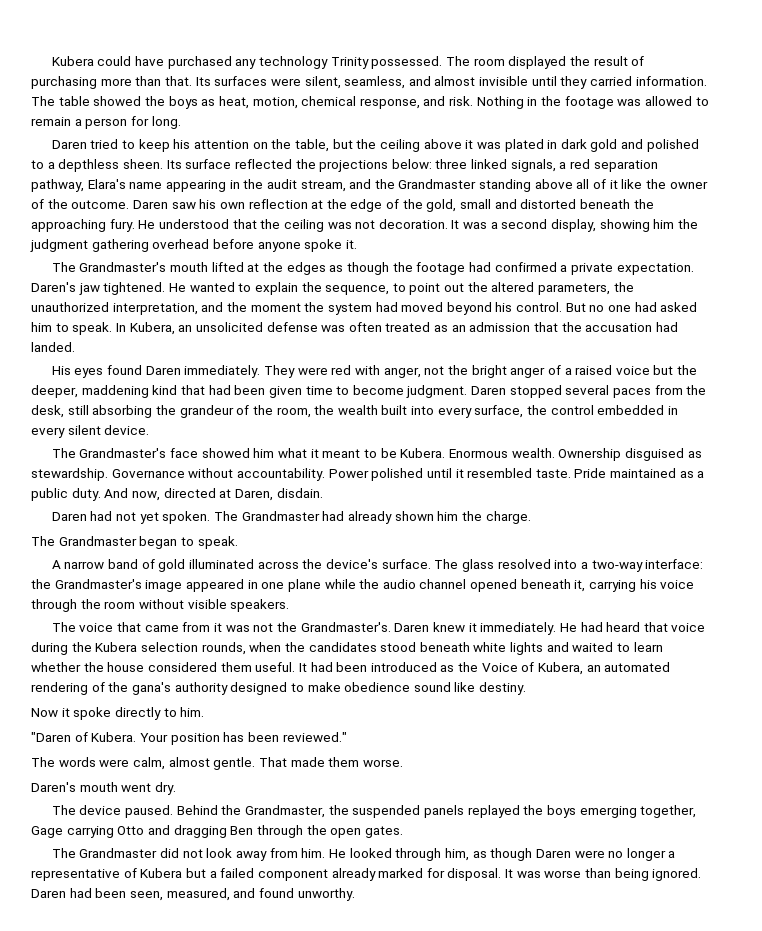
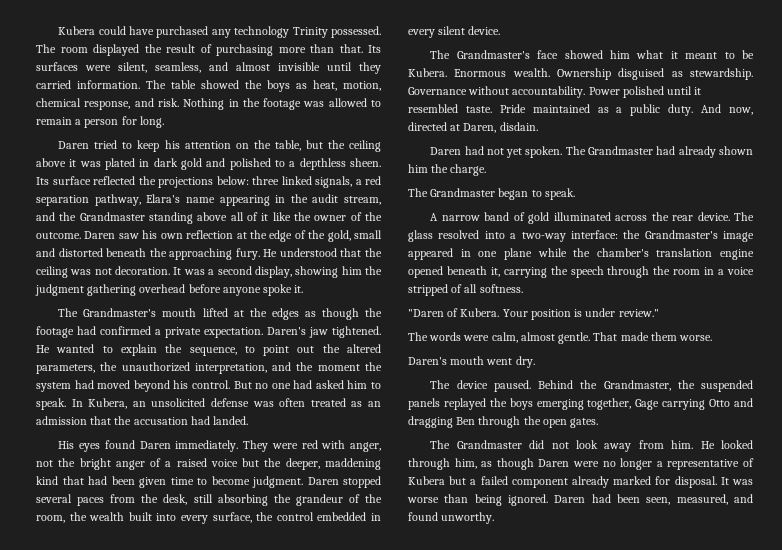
[326,559,431,569] device's surface. -> [672,212,730,221] rear device.
[382,579,467,589] audio channel -> [596,248,754,260] chamber's translation engine
[639,579,695,589] his voice -> [550,266,604,278] the speech
[138,599,290,612] [51,622,706,635] [31,642,663,655] [31,662,671,675] [31,682,527,695] [31,707,205,720] without visible speakers. // The voice that came from it was not the Grandmaster's. Daren knew it immediately. He had heard that voice during the Kubera selection rounds, when the candidates stood beneath white lights and waited to learn whether the house considered them useful. It had been introduced as the Voice of Kubera, an automated rendering of the gana's authority designed to make obedience sound like destiny. // Now it spoke directly to him. -> [704,267,754,275] [408,284,523,296] in a voice stripped of all softness.
[223,732,347,742] has been reviewed." -> [574,308,659,317] is under review."

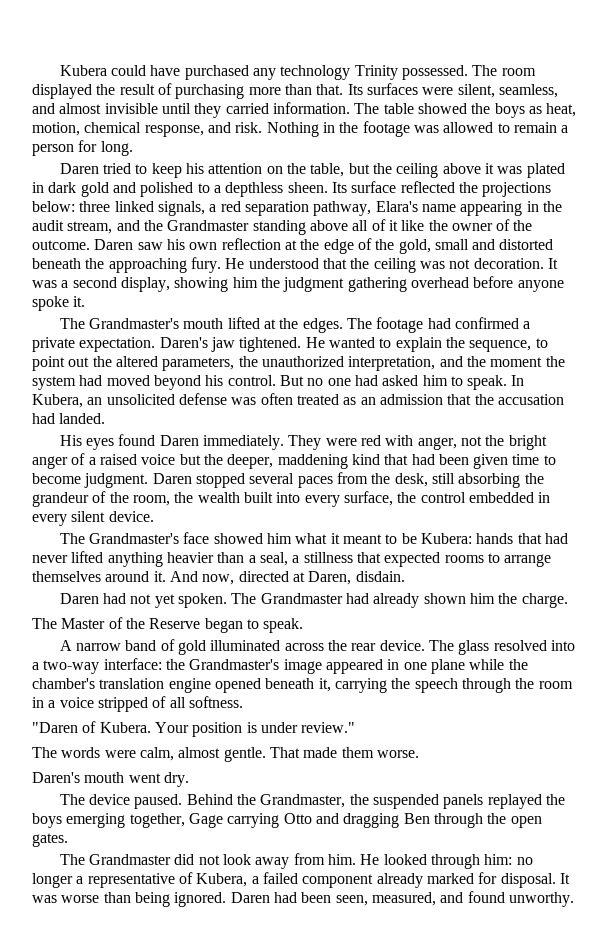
[271,308,382,320] edges as though the -> [302,318,373,333] edges. The
[408,68,753,80] [408,86,702,98] [408,104,694,116] Kubera. Enormous wealth. Ownership disguised as stewardship. Governance without accountability. Power polished until it resembled taste. Pride maintained as a public duty. -> [421,533,569,544] [32,551,552,567] [32,571,166,582] Kubera: hands that had never lifted anything heavier than a seal, a stillness that expected rooms to arrange themselves around it.
[430,188,496,197] Grandmaster -> [61,617,201,629] Master of the Reserve
[454,458,599,470] him, as though Daren were -> [484,854,513,865] him:
[408,476,467,485] Kubera but -> [196,873,248,887] Kubera,

